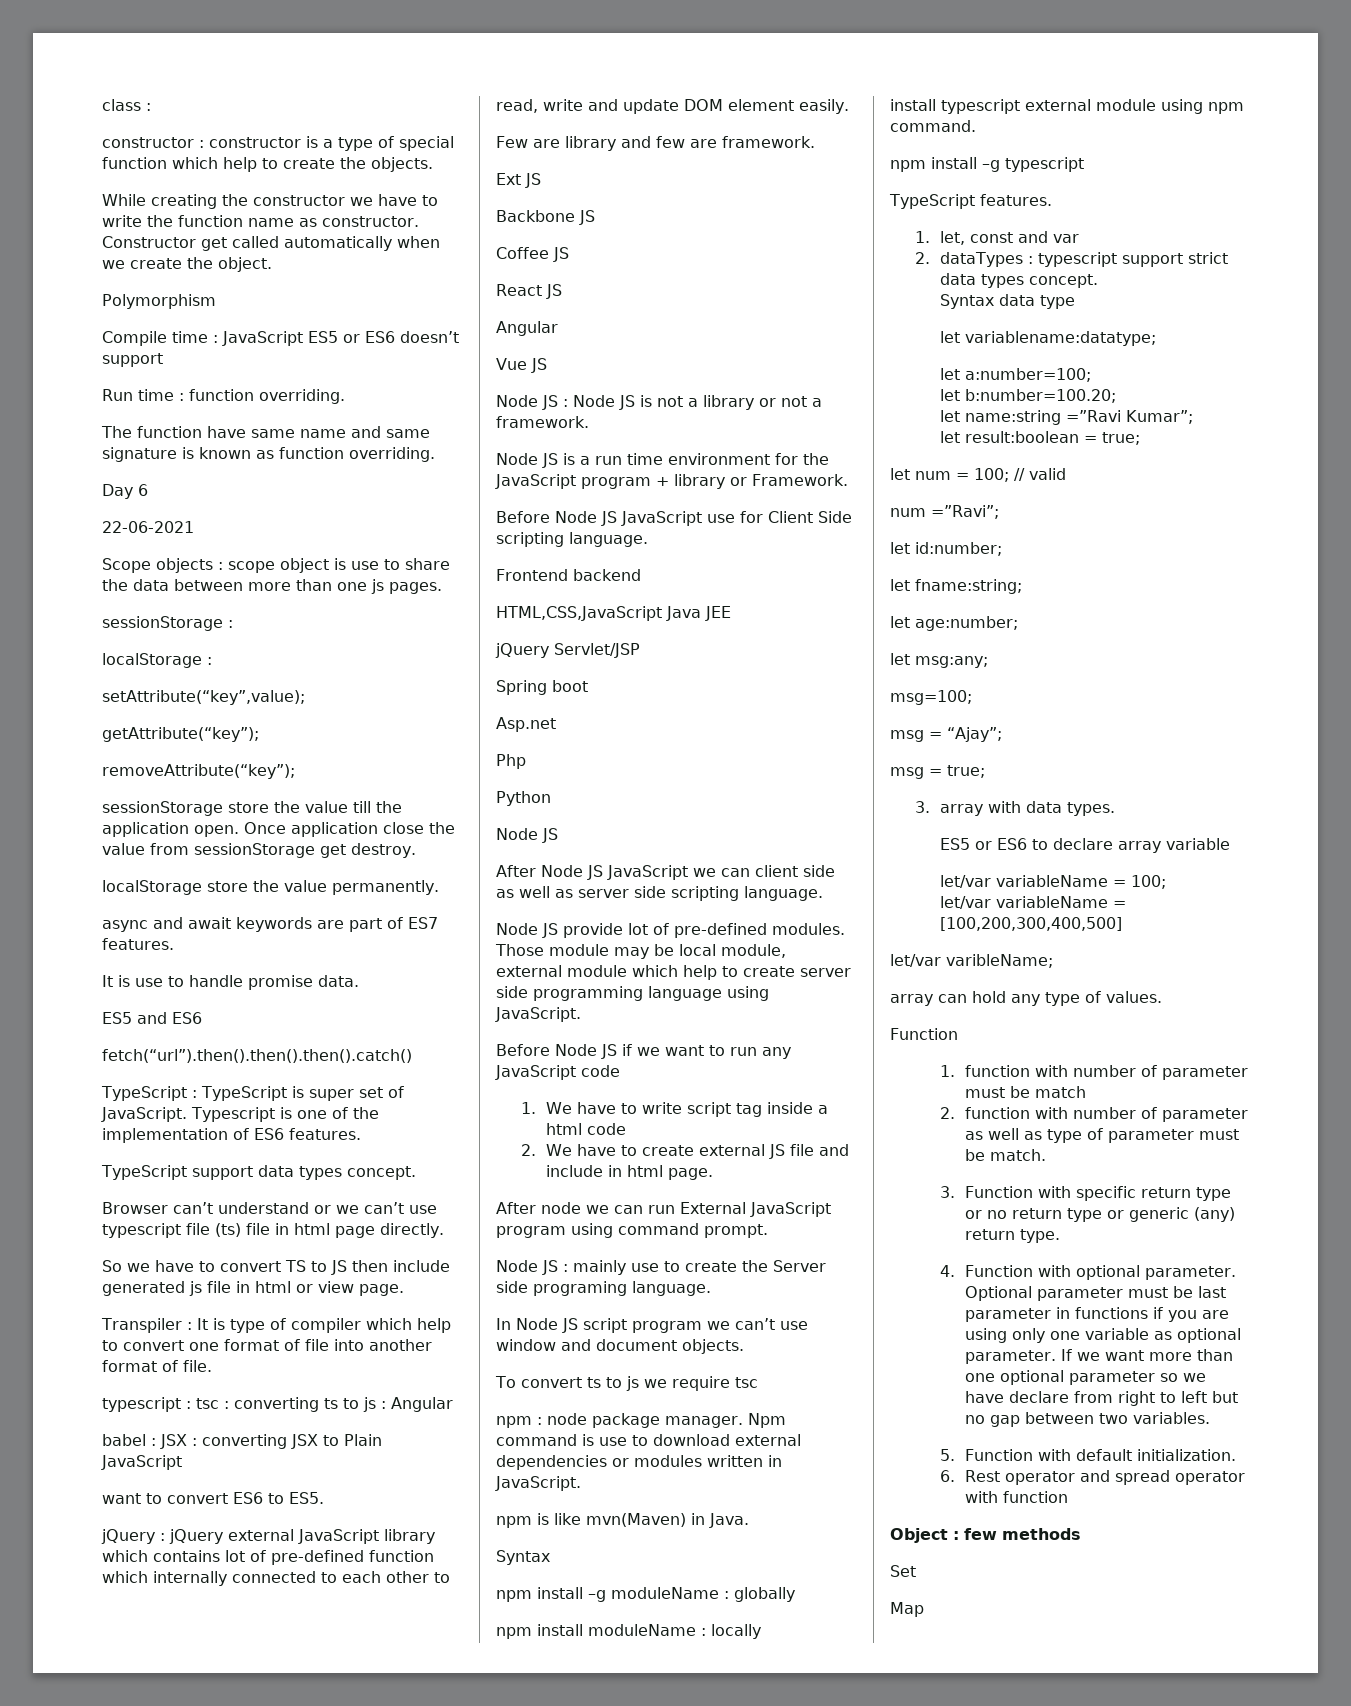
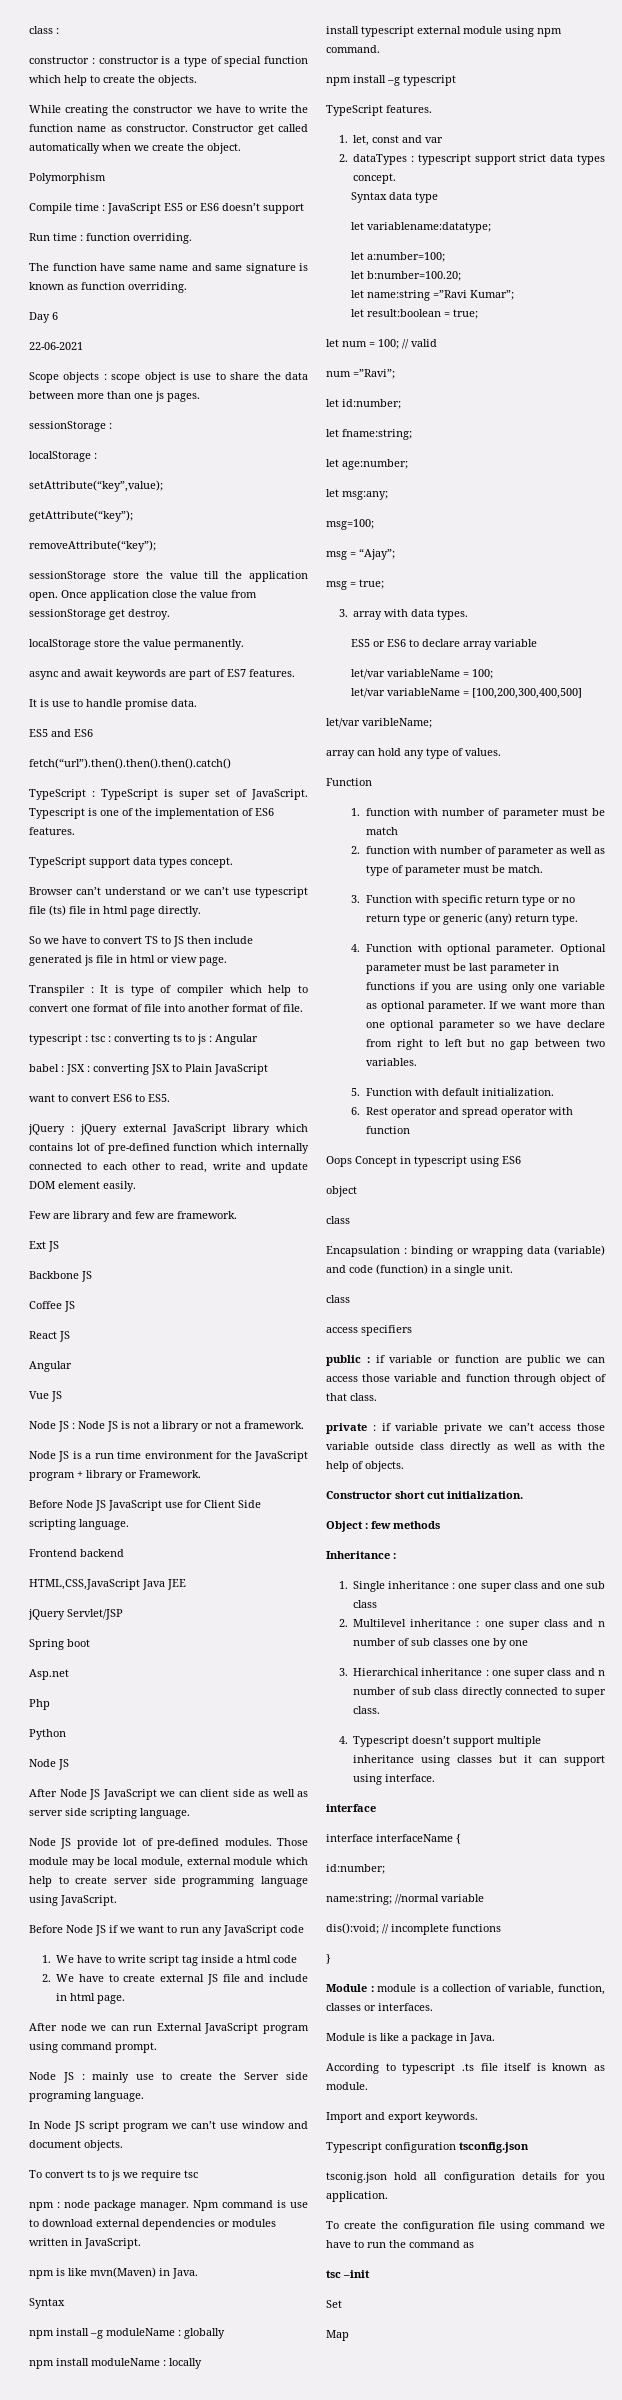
[890,1528,1081,1543] Object : few methods -> [326,1156,521,1167] [326,1186,357,1197] [326,1216,350,1224] [326,1245,605,1257] [326,1264,513,1276] [326,1295,350,1303] [326,1325,412,1336] [326,1355,605,1366] [326,1374,606,1385] [326,1393,377,1401] [326,1423,605,1434] [326,1442,605,1453] [326,1461,404,1472] [326,1491,523,1499] [326,1521,440,1532] [326,1551,396,1559] [338,1581,605,1592] [353,1600,378,1608] [338,1619,605,1630] [353,1638,529,1649] [338,1668,605,1679] [353,1687,606,1698] [353,1706,381,1714] [338,1736,542,1747] [353,1755,605,1766] [353,1774,436,1785] [326,1804,376,1812] [326,1834,461,1844] [326,1864,385,1874] [326,1894,484,1905] [326,1923,501,1935] [326,1954,331,1964] [326,1984,605,1995] [326,2003,433,2011] [326,2033,495,2044] [326,2063,605,2074] [326,2082,368,2090] [326,2112,478,2123] [326,2142,529,2153] [326,2172,605,2183] [326,2191,388,2202] [326,2221,605,2232] [326,2240,474,2248] [326,2270,370,2278] Oops Concept in typescript using ES6 // object // class // Encapsulation : binding or wrapping data (variable) and code (function) in a single unit. // class // access specifiers // public : if variable or function are public we can access those variable and function through object of that class. // private : if variable private we can’t access those variable outside class directly as well as with the help of objects. // Constructor short cut initialization. // Object : few methods // Inheritance : // 1. Single inheritance : one super class and one sub class // 2. Multilevel inheritance : one super class and n number of sub classes one by one // 3. Hierarchical inheritance : one super class and n number of sub class directly connected to super class. // 4. Typescript doesn’t support multiple inheritance using classes but it can support using interface. // interface // interface interfaceName { // id:number; // name:string; //normal variable // dis():void; // incomplete functions // } // Module : module is a collection of variable, function, classes or interfaces. // Module is like a package in Java. // According to typescript .ts file itself is known as module. // Import and export keywords. // Typescript configuration tsconfig.json // tsconig.json hold all configuration details for you application. // To create the configuration file using command we have to run the command as // tsc –init

